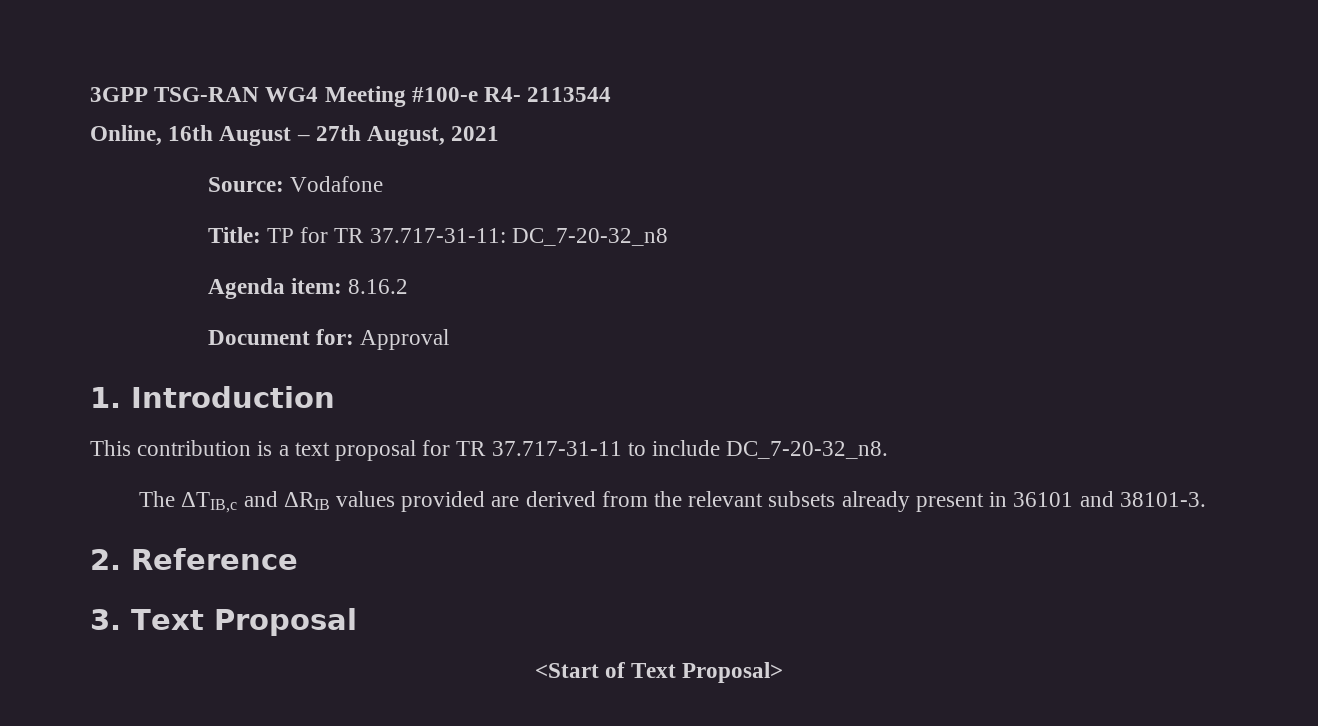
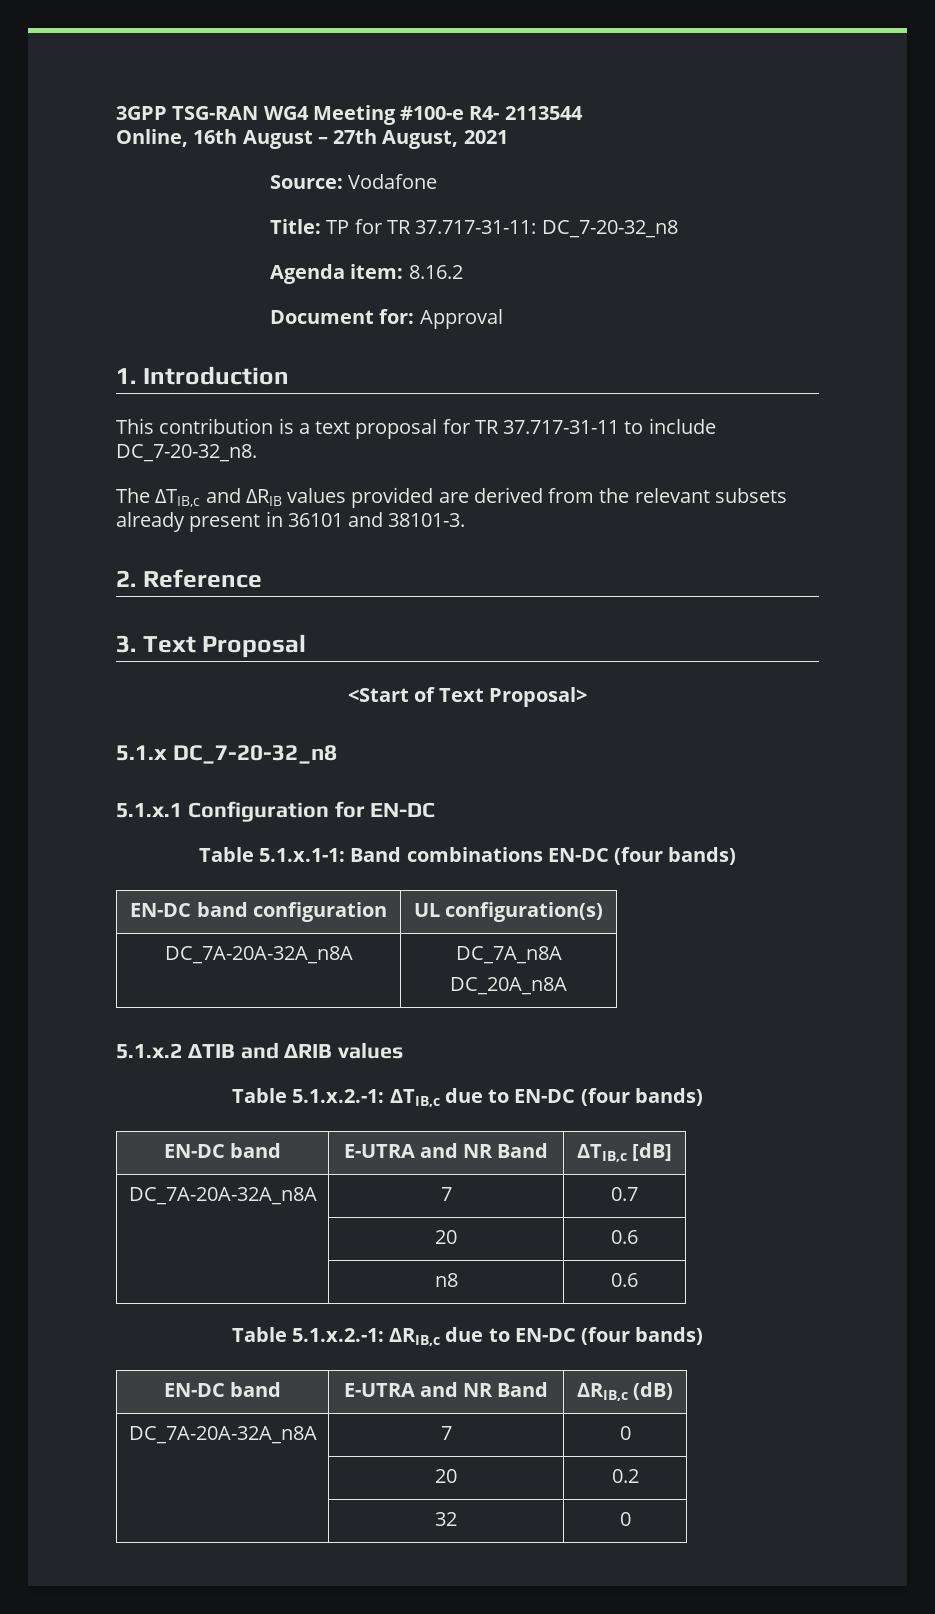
(784, 672) none -> [116,745,338,764] [116,801,436,822] [198,847,737,865] [130,902,387,922] [413,902,604,922] [164,946,353,964] [455,946,562,964] [450,977,567,995] [116,1042,404,1059] [232,1088,703,1107] [163,1143,282,1158] [343,1143,549,1158] [576,1143,673,1162] [128,1187,317,1205] [440,1187,452,1201] [611,1187,638,1201] [435,1230,457,1244] [611,1230,638,1244] [434,1273,458,1287] [611,1273,638,1287] [231,1327,704,1346] [163,1382,282,1397] [343,1382,549,1397] [576,1382,674,1401] [128,1426,317,1444] [440,1426,452,1440] [619,1426,631,1440] [435,1469,457,1483] [611,1469,639,1483] [435,1512,457,1526] [619,1512,631,1526] // 5.1.x DC_7-20-32_n8 // 5.1.x.1 Configuration for EN-DC // Table 5.1.x.1-1: Band combinations EN-DC (four bands) // EN-DC band configuration | UL configuration(s) // DC_7A-20A-32A_n8A | DC_7A_n8A // DC_20A_n8A // 5.1.x.2 ∆TIB and ∆RIB values // Table 5.1.x.2.-1: ΔTIB,c due to EN-DC (four bands) // EN-DC band | E-UTRA and NR Band | ΔTIB,c [dB] // DC_7A-20A-32A_n8A | 7 | 0.7 // | 20 | 0.6 // | n8 | 0.6 // Table 5.1.x.2.-1: ΔRIB,c due to EN-DC (four bands) // EN-DC band | E-UTRA and NR Band | ΔRIB,c (dB) // DC_7A-20A-32A_n8A | 7 | 0 // | 20 | 0.2 // | 32 | 0

